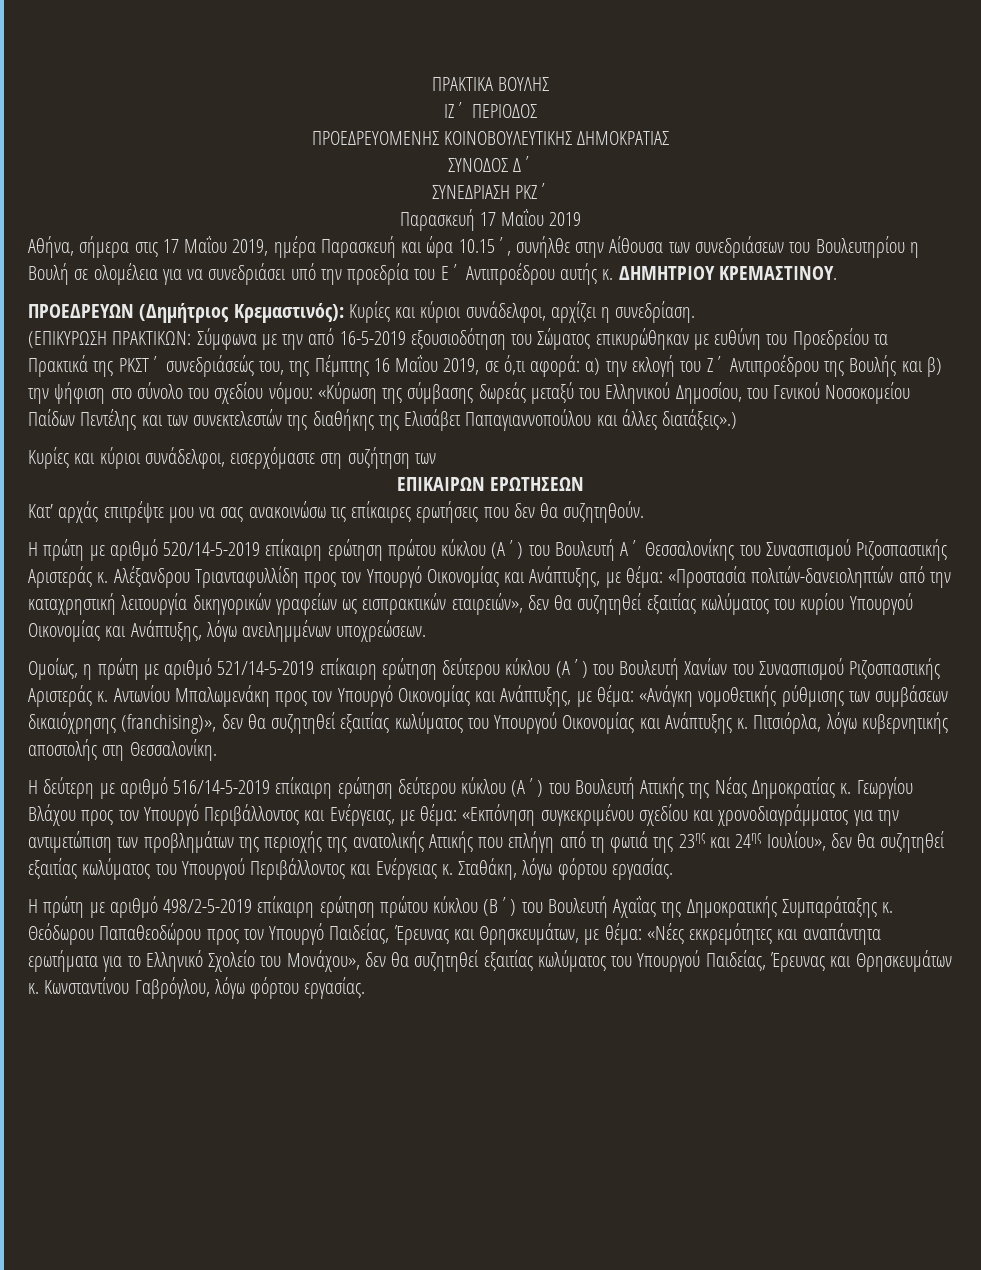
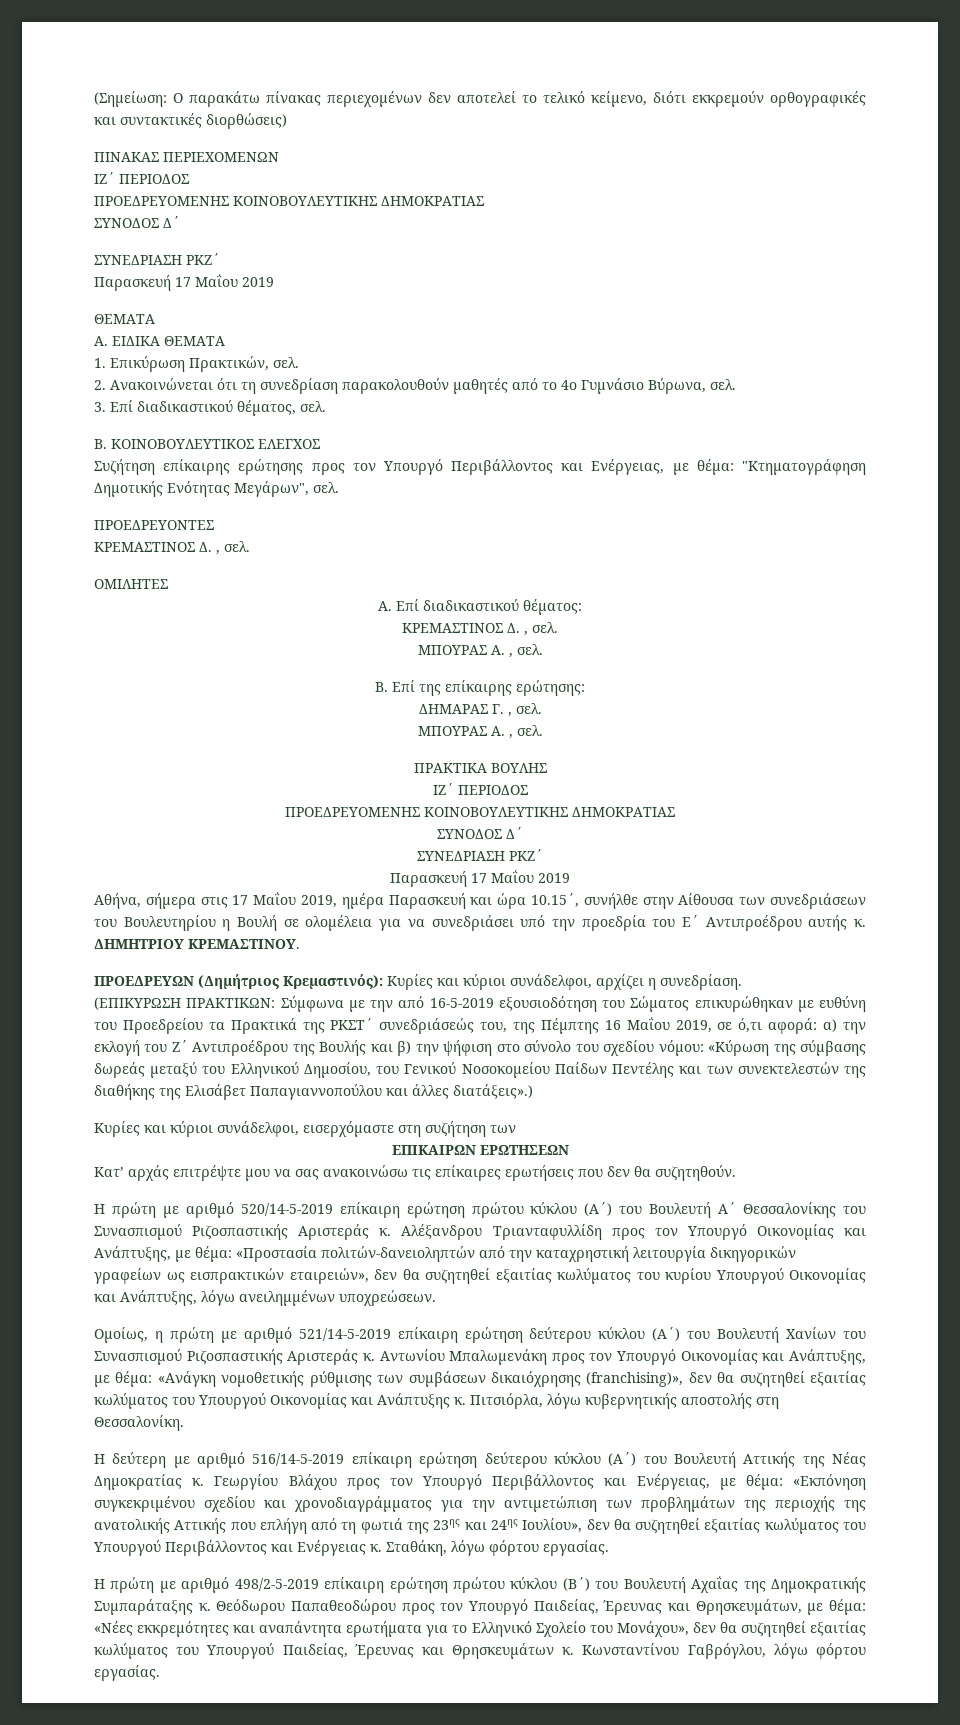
(431, 84) none -> [94,91,866,107] [94,113,287,129] [94,152,279,162] [94,172,189,184] [94,196,484,206] [94,216,180,228] [94,253,220,265] [94,274,274,291] [94,314,155,324] [94,336,225,346] [94,356,299,372] [94,378,736,394] [94,400,326,416] [94,439,320,449] [94,459,866,475] [94,481,339,497] [94,520,214,530] [94,541,250,555] [94,579,168,589] [378,599,582,615] [402,622,558,636] [417,644,543,658] [375,680,585,696] [418,703,542,717] [417,725,543,739] (Σημείωση: Ο παρακάτω πίνακας περιεχομένων δεν αποτελεί το τελικό κείμενο, διότι εκκρεμούν ορθογραφικές και συντακτικές διορθώσεις) // ΠΙΝΑΚΑΣ ΠΕΡΙΕΧΟΜΕΝΩΝ // ΙΖ΄ ΠΕΡΙΟΔΟΣ // ΠΡΟΕΔΡΕΥΟΜΕΝΗΣ ΚΟΙΝΟΒΟΥΛΕΥΤΙΚΗΣ ΔΗΜΟΚΡΑΤΙΑΣ // ΣΥΝΟΔΟΣ Δ΄ // ΣΥΝΕΔΡΙΑΣΗ ΡΚΖ΄ // Παρασκευή 17 Μαΐου 2019 // ΘΕΜΑΤΑ // Α. ΕΙΔΙΚΑ ΘΕΜΑΤΑ // 1. Επικύρωση Πρακτικών, σελ. // 2. Ανακοινώνεται ότι τη συνεδρίαση παρακολουθούν μαθητές από το 4ο Γυμνάσιο Βύρωνα, σελ. // 3. Επί διαδικαστικού θέματος, σελ. // Β. ΚΟΙΝΟΒΟΥΛΕΥΤΙΚΟΣ ΕΛΕΓΧΟΣ // Συζήτηση επίκαιρης ερώτησης προς τον Υπουργό Περιβάλλοντος και Ενέργειας, με θέμα: "Κτηματογράφηση Δημοτικής Ενότητας Μεγάρων", σελ. // ΠΡΟΕΔΡΕΥΟΝΤΕΣ // ΚΡΕΜΑΣΤΙΝΟΣ Δ. , σελ. // ΟΜΙΛΗΤΕΣ // Α. Επί διαδικαστικού θέματος: // ΚΡΕΜΑΣΤΙΝΟΣ Δ. , σελ. // ΜΠΟΥΡΑΣ Α. , σελ. // Β. Επί της επίκαιρης ερώτησης: // ΔΗΜΑΡΑΣ Γ. , σελ. // ΜΠΟΥΡΑΣ Α. , σελ. //

